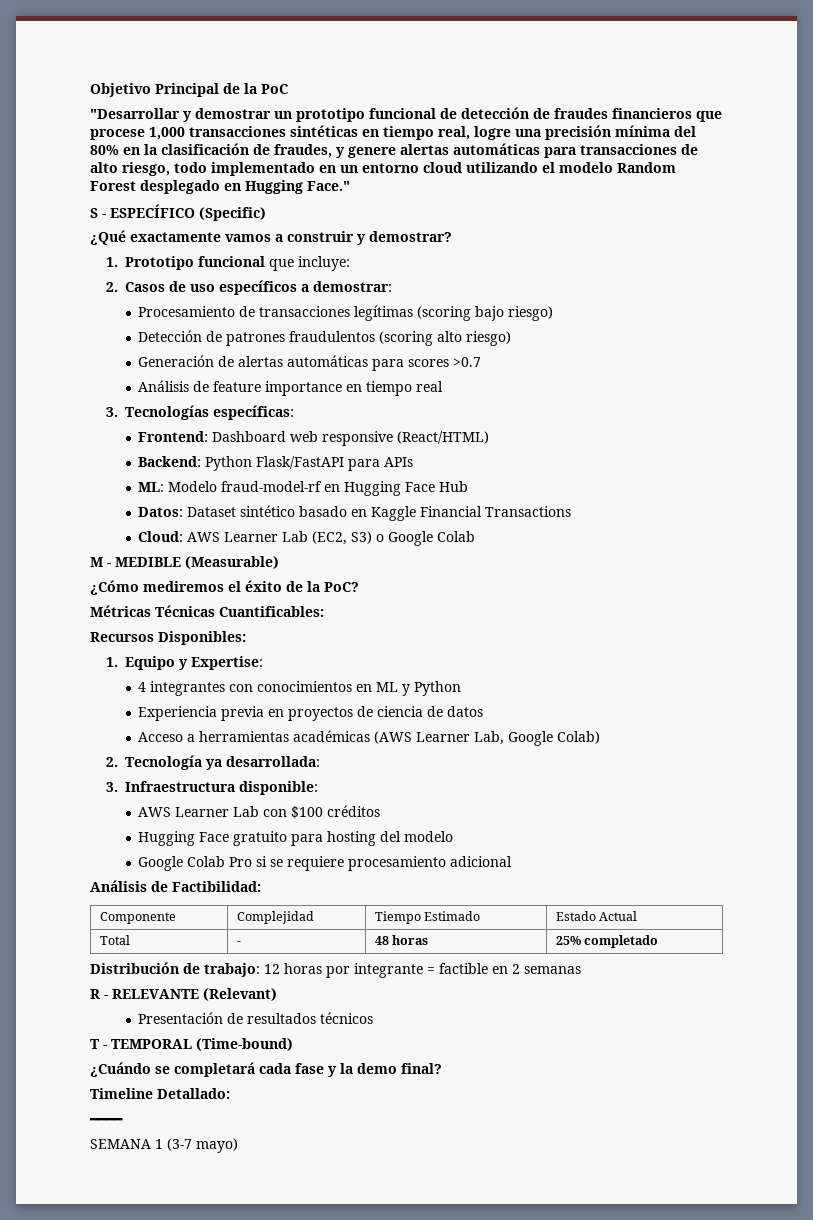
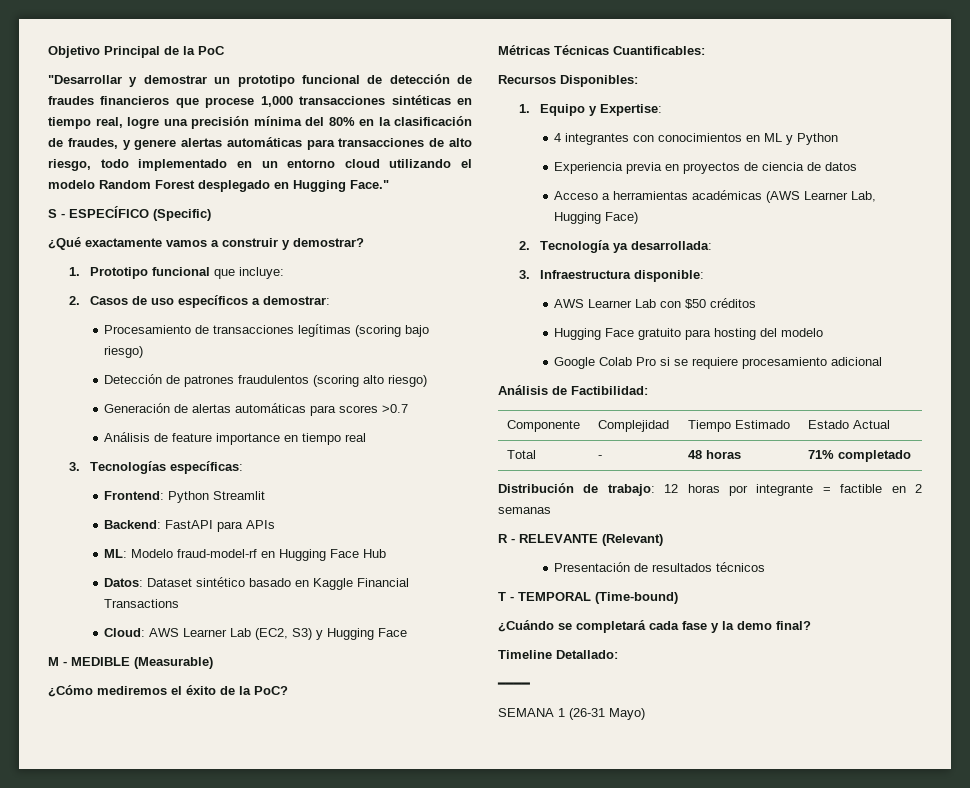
[212,431,490,446] Dashboard web responsive (React/HTML) -> [168,491,266,503] Python Streamlit
[205,456,345,471] Python Flask/FastAPI -> [165,520,214,529] FastAPI
[376,531,476,546] o Google Colab -> [316,628,408,640] y Hugging Face
[508,731,601,746] Google Colab) -> [554,212,639,224] Hugging Face)
[291,806,324,819] $100 -> [685,299,707,309] $50
[556,936,582,945] 25% -> [807,450,834,459] 71%
[167,1138,238,1153] (3-7 mayo) -> [569,708,645,720] (26-31 Mayo)

